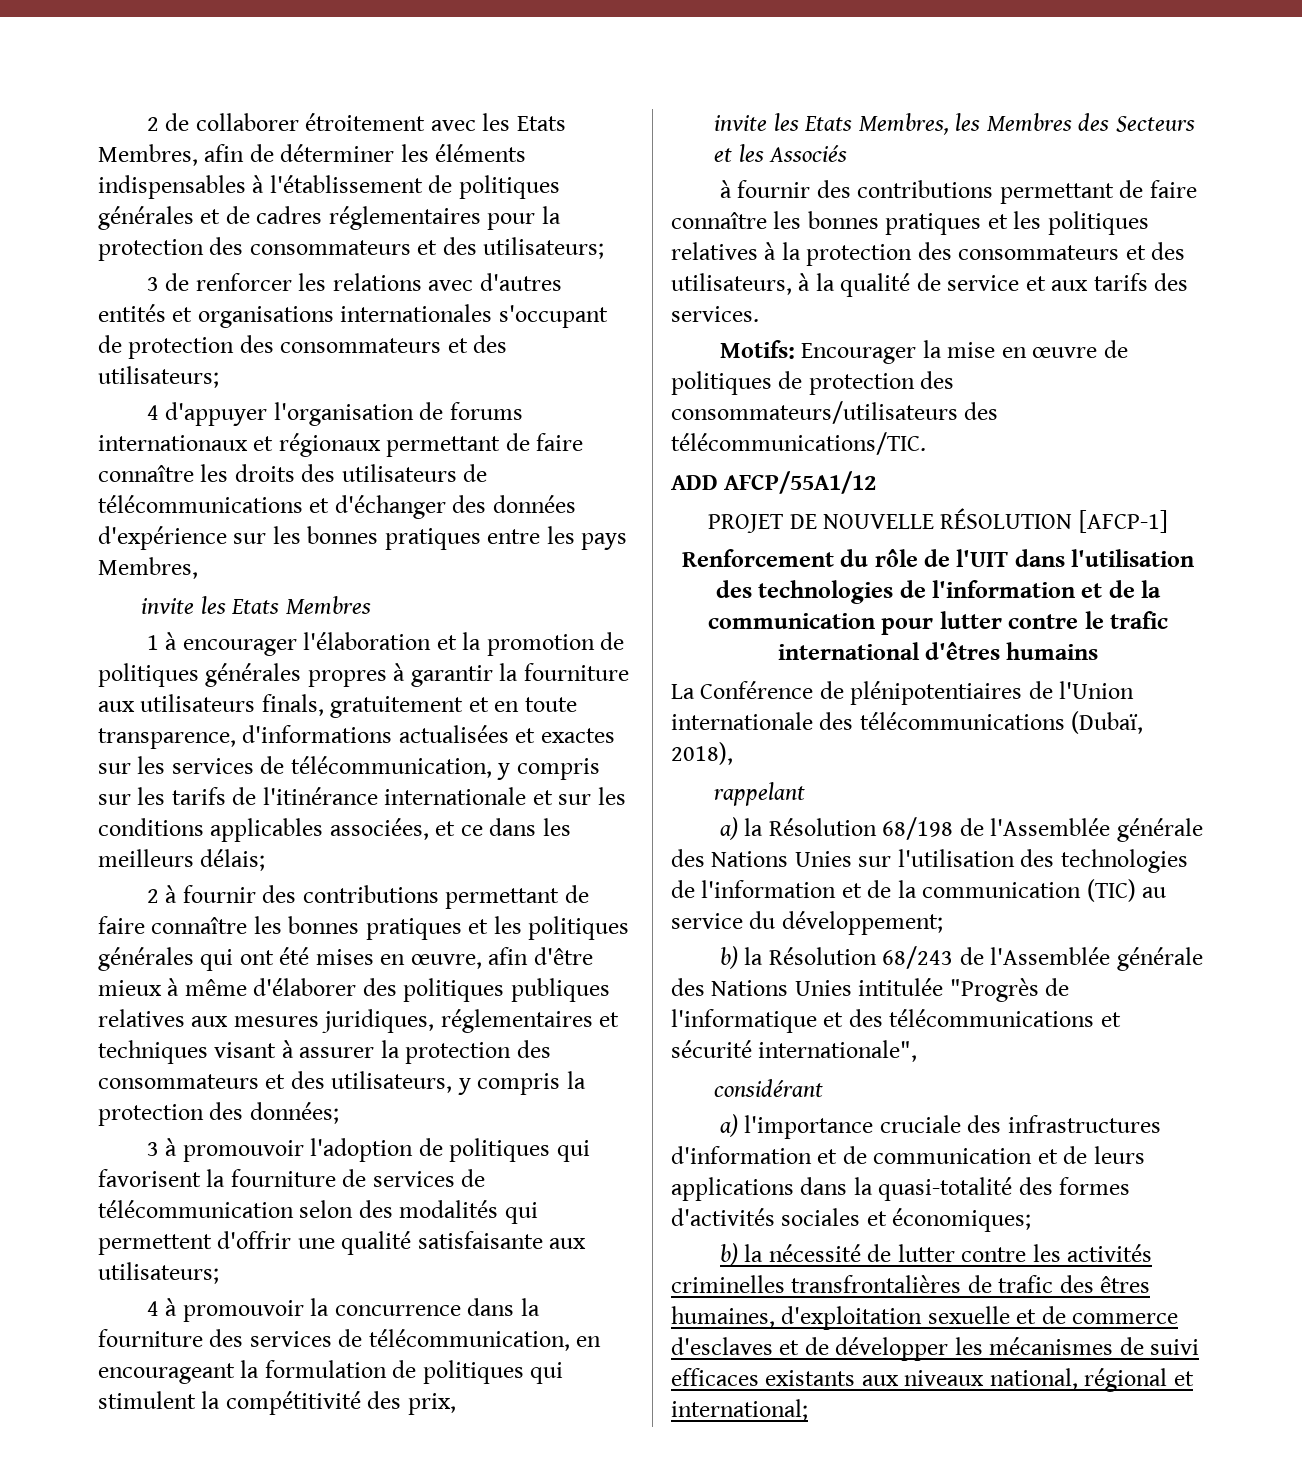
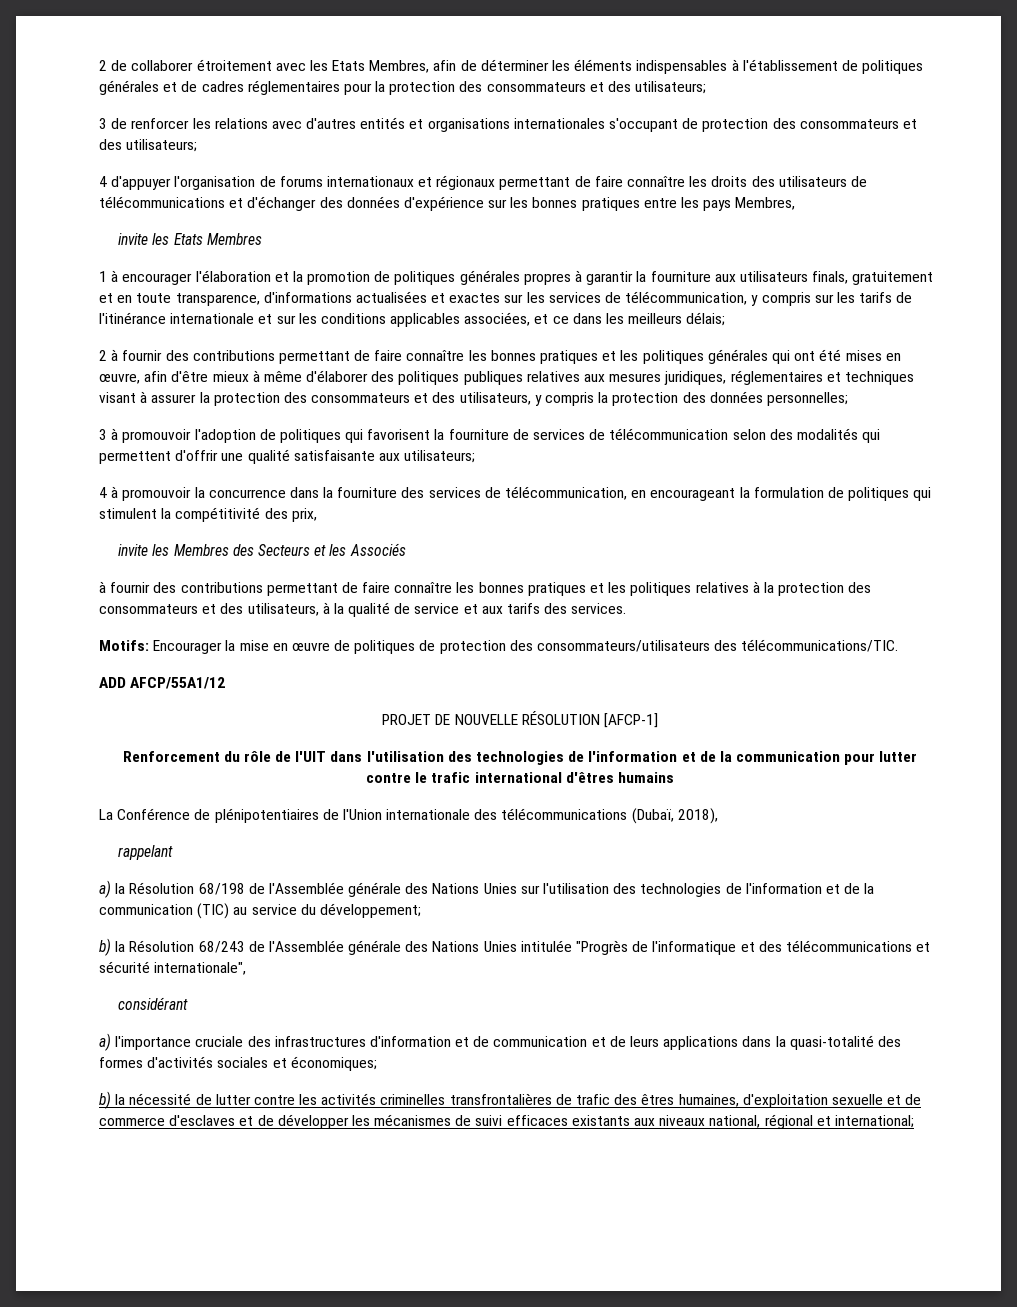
[249,1102,339,1124] données; -> [709,391,848,406] données personnelles;
[804,113,981,135] Etats Membres, les -> (170, 550) none

